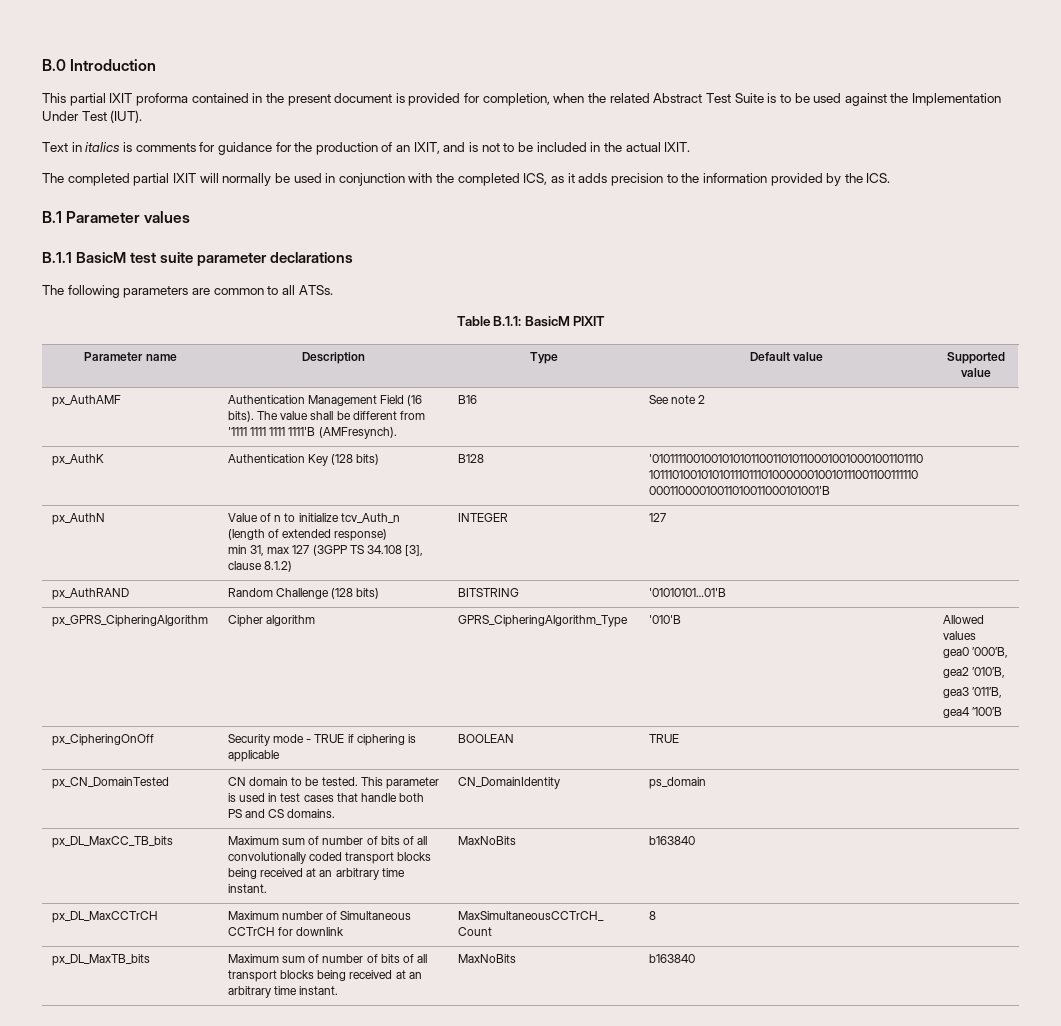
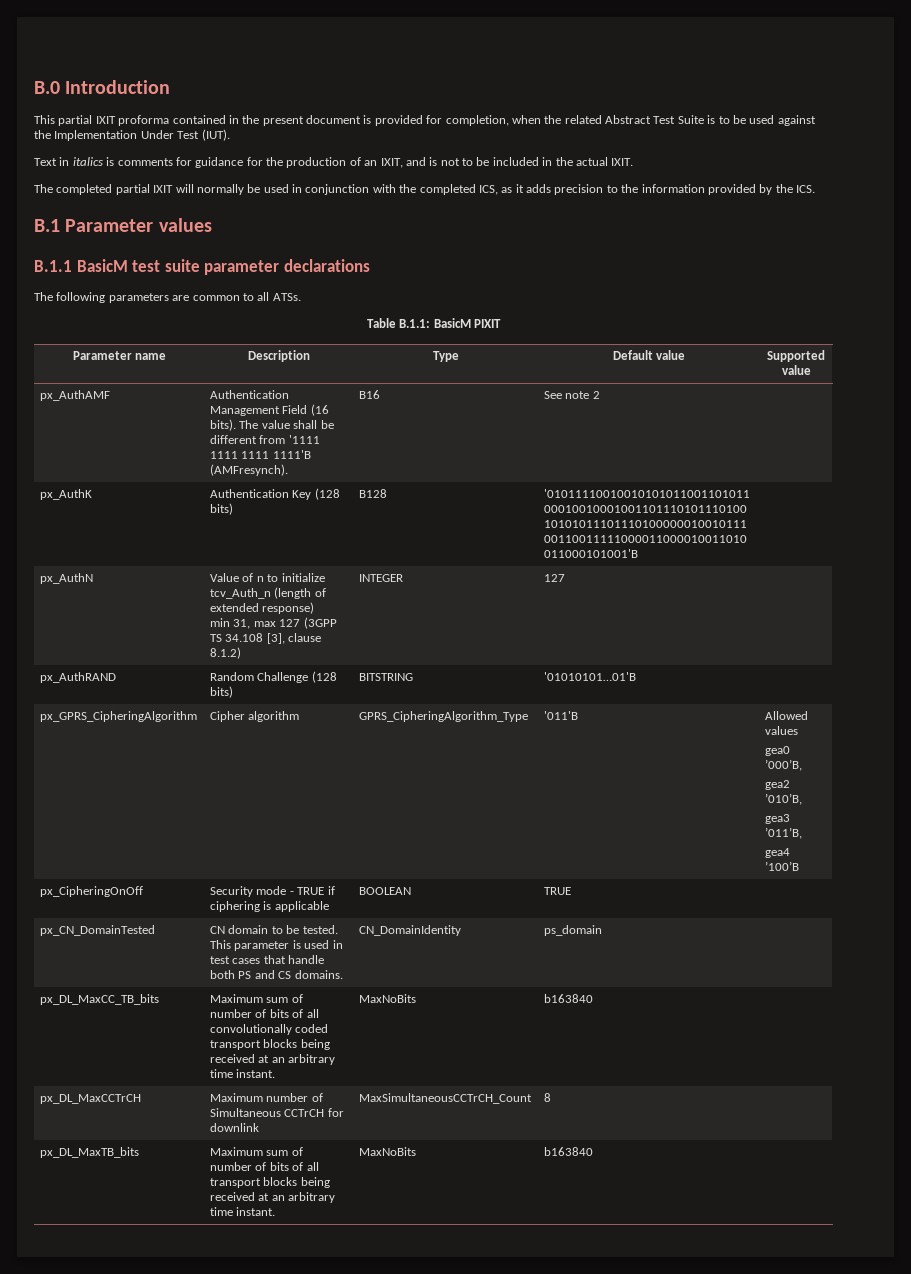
[648,615,681,624] '010'B -> [544,711,579,720] '011'B

